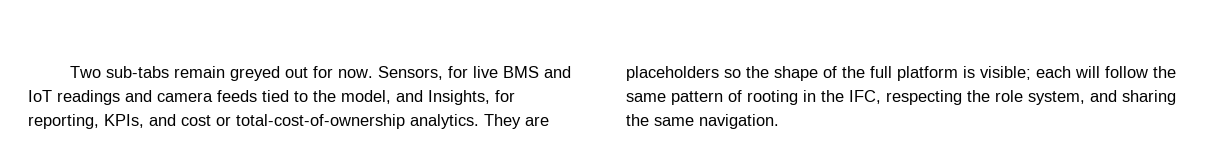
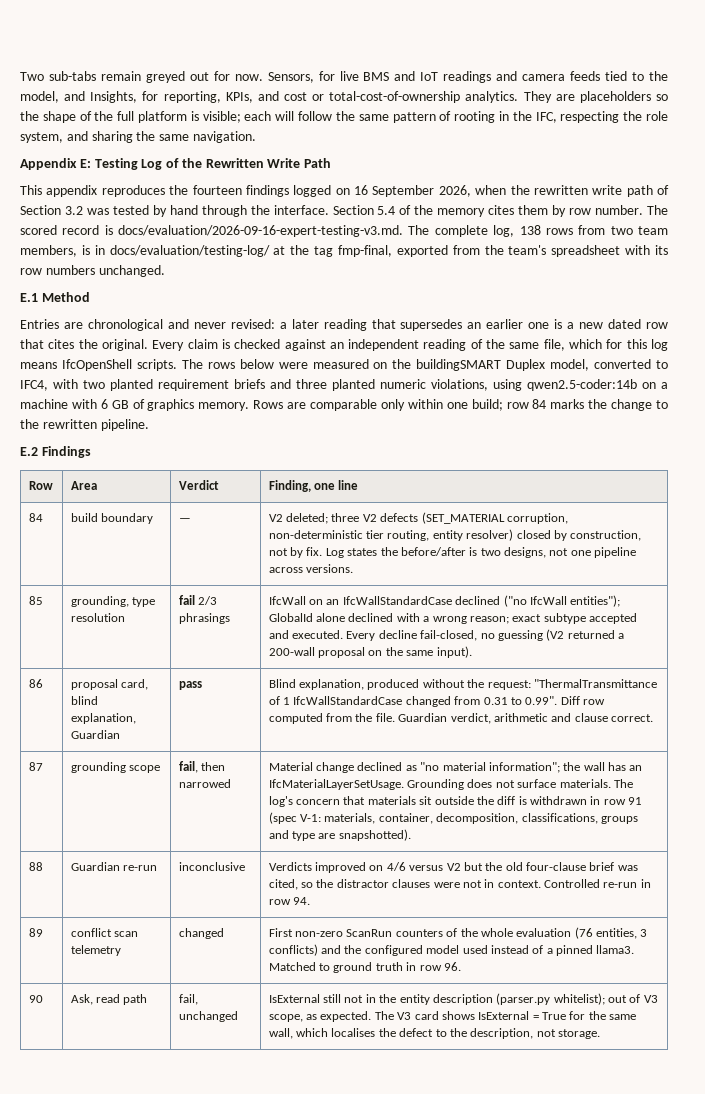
(779, 121) none -> [20,158,332,170] [20,185,669,197] [20,205,668,217] [20,225,669,237] [20,245,668,257] [20,265,165,277] [20,292,90,302] [20,319,669,331] [20,339,668,351] [20,359,669,371] [20,379,668,391] [20,399,669,411] [20,419,149,431] [20,446,91,458] [28,481,53,490] [70,481,97,490] [178,480,219,490] [268,480,359,492] [28,513,43,522] [70,513,154,524] [178,518,191,522] [268,512,568,524] [268,529,642,541] [268,547,637,558] [268,564,354,573] [28,596,43,605] [70,596,156,607] [70,613,125,622] [178,595,218,605] [178,613,230,624] [268,595,621,607] [268,613,638,624] [268,629,625,641] [268,646,472,658] [28,679,43,688] [70,679,149,690] [70,696,98,705] [70,713,136,724] [70,730,120,739] [178,681,202,690] [268,679,657,690] [268,696,606,707] [268,713,654,724] [28,762,43,771] [70,762,161,773] [178,761,226,773] [178,779,231,788] [268,762,643,773] [268,779,633,790] [268,796,643,807] [268,812,638,824] [268,829,411,841] [28,862,43,871] [70,862,158,871] [178,862,245,871] [268,862,638,873] [268,879,651,890] [268,897,311,905] [28,928,43,937] [70,928,139,937] [70,945,121,956] [178,928,224,939] [268,927,648,939] [268,944,635,956] [268,962,461,973] [28,995,43,1003] [70,994,148,1005] [178,994,198,1005] [178,1011,238,1022] [268,993,658,1005] [268,1011,637,1022] [268,1028,601,1039] // Appendix E: Testing Log of the Rewritten Write Path // This appendix reproduces the fourteen findings logged on 16 September 2026, when the rewritten write path of Section 3.2 was tested by hand through the interface. Section 5.4 of the memory cites them by row number. The scored record is docs/evaluation/2026-09-16-expert-testing-v3.md. The complete log, 138 rows from two team members, is in docs/evaluation/testing-log/ at the tag fmp-final, exported from the team's spreadsheet with its row numbers unchanged. // E.1 Method // Entries are chronological and never revised: a later reading that supersedes an earlier one is a new dated row that cites the original. Every claim is checked against an independent reading of the same file, which for this log means IfcOpenShell scripts. The rows below were measured on the buildingSMART Duplex model, converted to IFC4, with two planted requirement briefs and three planted numeric violations, using qwen2.5-coder:14b on a machine with 6 GB of graphics memory. Rows are comparable only within one build; row 84 marks the change to the rewritten pipeline. // E.2 Findings // Row | Area | Verdict | Finding, one line // 84 | build boundary | — | V2 deleted; three V2 defects (SET_MATERIAL corruption, non-deterministic tier routing, entity resolver) closed by construction, not by fix. Log states the before/after is two designs, not one pipeline across versions. // 85 | grounding, type resolution | fail 2/3 phrasings | IfcWall on an IfcWallStandardCase declined ("no IfcWall entities"); GlobalId alone declined with a wrong reason; exact subtype accepted and executed. Every decline fail-closed, no guessing (V2 returned a 200-wall proposal on the same input). // 86 | proposal card, blind explanation, Guardian | pass | Blind explanation, produced without the request: "ThermalTransmittance of 1 IfcWallStandardCase changed from 0.31 to 0.99". Diff row computed from the file. Guardian verdict, arithmetic and clause correct. // 87 | grounding scope | fail, then narrowed | Material change declined as "no material information"; the wall has an IfcMaterialLayerSetUsage. Grounding does not surface materials. The log's concern that materials sit outside the diff is withdrawn in row 91 (spec V-1: materials, container, decomposition, classifications, groups and type are snapshotted). // 88 | Guardian re-run | inconclusive | Verdicts improved on 4/6 versus V2 but the old four-clause brief was cited, so the distractor clauses were not in context. Controlled re-run in row 94. // 89 | conflict scan telemetry | changed | First non-zero ScanRun counters of the whole evaluation (76 entities, 3 conflicts) and the configured model used instead of a pinned llama3. Matched to ground truth in row 96. // 90 | Ask, read path | fail, unchanged | IsExternal still not in the entity description (parser.py whitelist); out of V3 scope, as expected. The V3 card shows IsExternal = True for the same wall, which localises the defect to the description, not storage.

